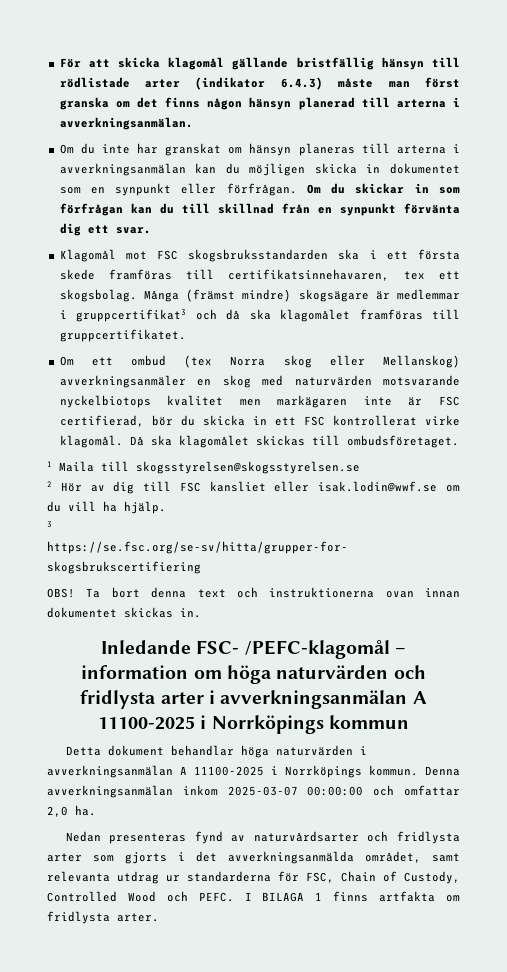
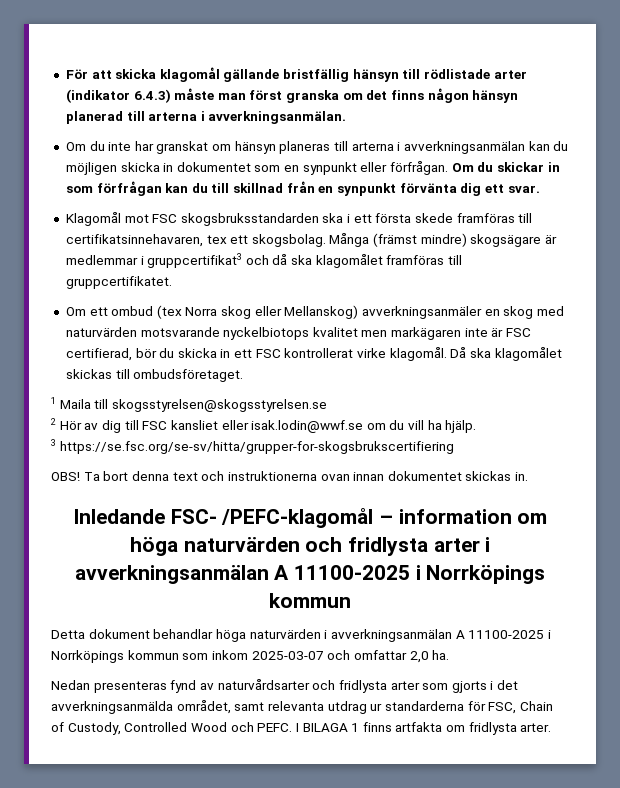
[369,765,460,776] [47,785,173,798] kommun. Denna avverkningsanmälan -> [127,650,209,660] kommun som
[307,786,364,796] 00:00:00 -> (324, 655) none

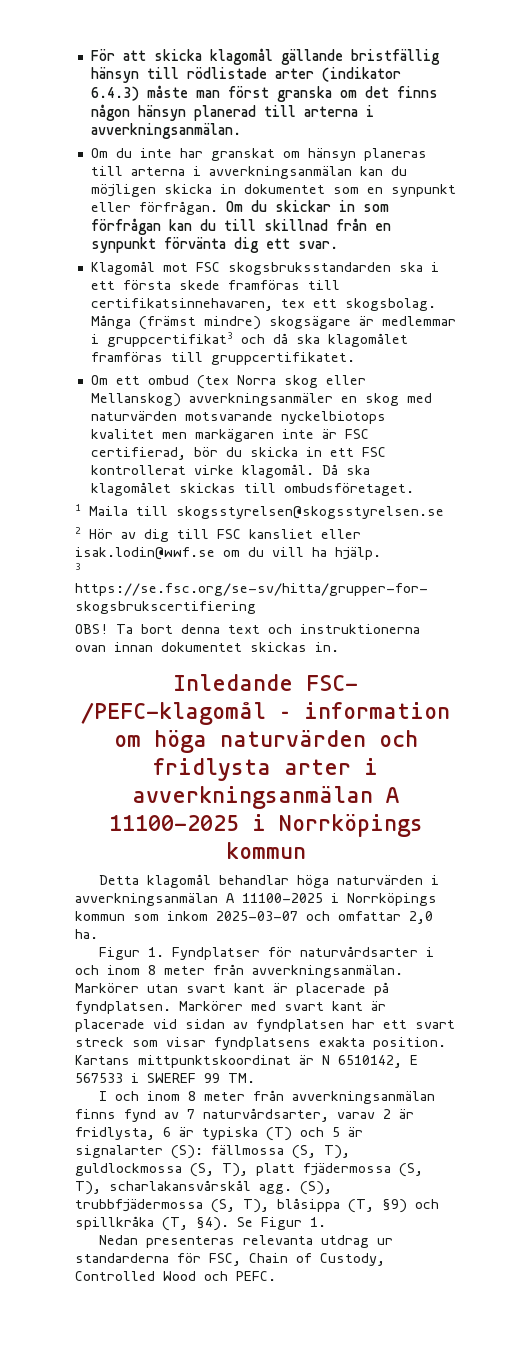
[88,629,150,639] dokument -> [146,874,211,888] klagomål
[51,679,519,693] [51,700,265,714] Nedan presenteras fynd av naturvårdsarter och fridlysta arter som gjorts i det avverkningsanmälda området, samt -> [98,946,434,960] [75,964,403,978] [75,982,389,996] [75,1001,386,1014] [75,1019,455,1032] [75,1037,446,1050] [75,1055,418,1068] [75,1073,255,1083] [98,1090,435,1104] [75,1108,414,1122] [75,1127,363,1141] [75,1145,350,1159] [75,1163,423,1177] [75,1180,332,1195] [75,1198,439,1213] [75,1216,326,1231] [98,1235,235,1248] Figur 1. Fyndplatser för naturvårdsarter i och inom 8 meter från avverkningsanmälan. Markörer utan svart kant är placerade på fyndplatsen. Markörer med svart kant är placerade vid sidan av fyndplatsen har ett svart streck som visar fyndplatsens exakta position. Kartans mittpunktskoordinat är N 6510142, E 567533 i SWEREF 99 TM. // I och inom 8 meter från avverkningsanmälan finns fynd av 7 naturvårdsarter, varav 2 är fridlysta, 6 är typiska (T) och 5 är signalarter (S): fällmossa (S, T), guldlockmossa (S, T), platt fjädermossa (S, T), scharlakansvårskål agg. (S), trubbfjädermossa (S, T), blåsippa (T, §9) och spillkråka (T, §4). Se Figur 1. // Nedan presenteras
[295,722,552,735] I BILAGA 1 finns artfakta om fridlysta arter. -> (276, 1276) none

